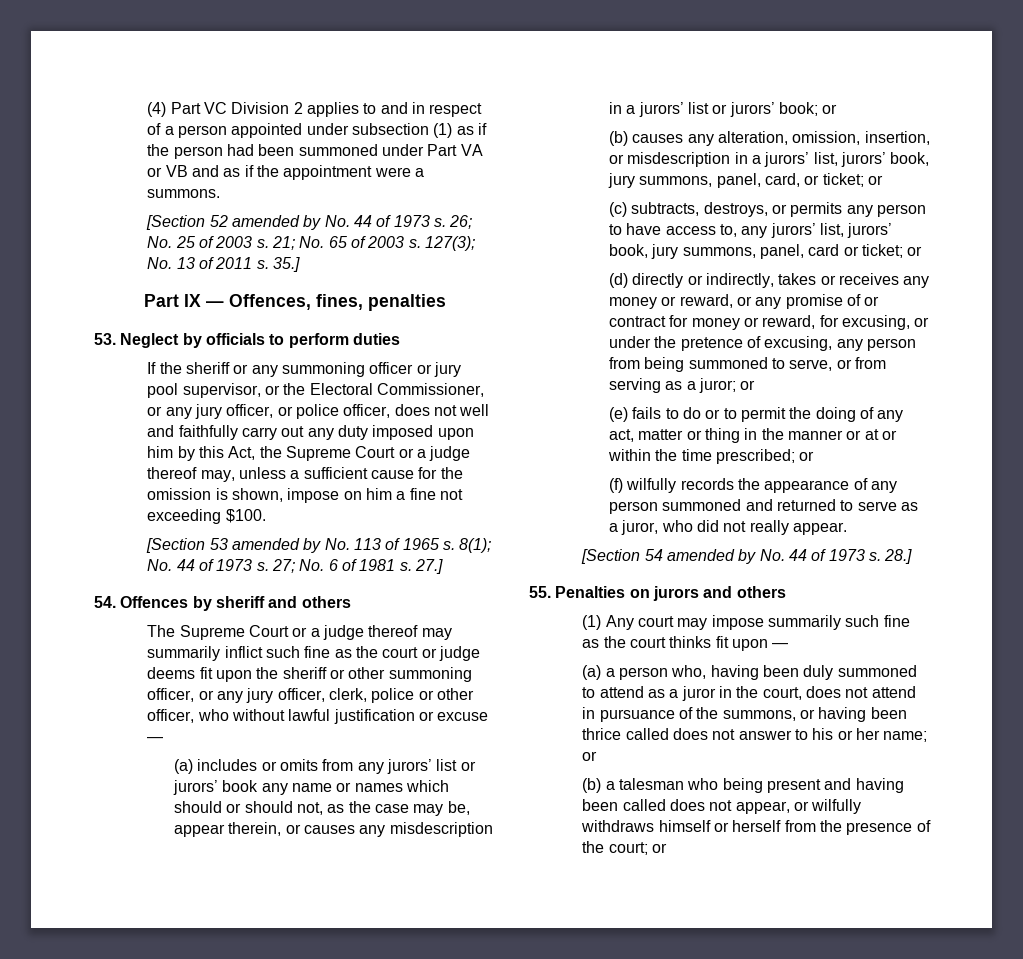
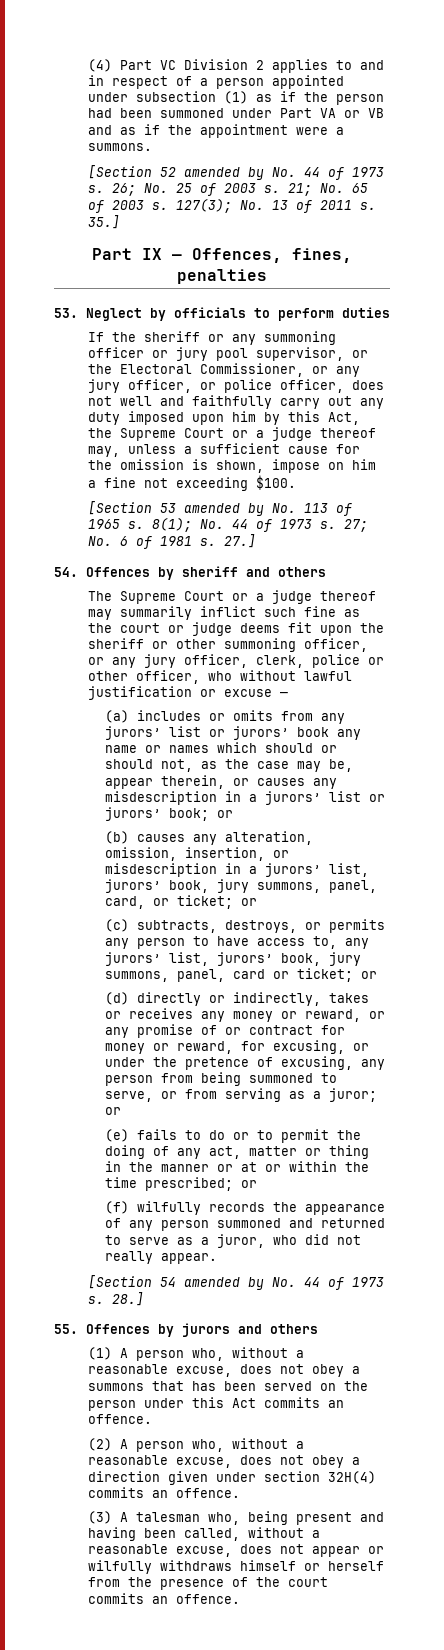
[555,586,650,598] Penalties on -> [86,1324,174,1337] Offences by
[605,615,910,630] [582,636,789,651] [582,665,917,680] [582,686,916,701] [582,707,907,722] [582,728,928,742] [582,751,598,761] [582,778,719,793] Any court may impose summarily such fine as the court thinks fit upon — // (a) a person who, having been duly summoned to attend as a juror in the court, does not attend in pursuance of the summons, or having been thrice called does not answer to his or her name; or // (b) a talesman who -> [120,1347,305,1361] [88,1364,361,1377] [88,1381,369,1391] [88,1397,345,1411] [88,1414,153,1424] [88,1438,305,1452] [88,1455,361,1468] [88,1471,377,1485] [88,1487,241,1498] [88,1511,241,1525] A person who, without a reasonable excuse, does not obey a summons that has been served on the person under this Act commits an offence. // (2) A person who, without a reasonable excuse, does not obey a direction given under section 32H(4) commits an offence. // (3) A talesman who,
[622,799,790,814] called does not appear, -> [184,1527,321,1541] [88,1544,361,1557] called, without a reasonable excuse, does not appear
[608,842,668,855] court; or -> [288,1577,329,1587] [88,1593,241,1604] court commits an offence.

